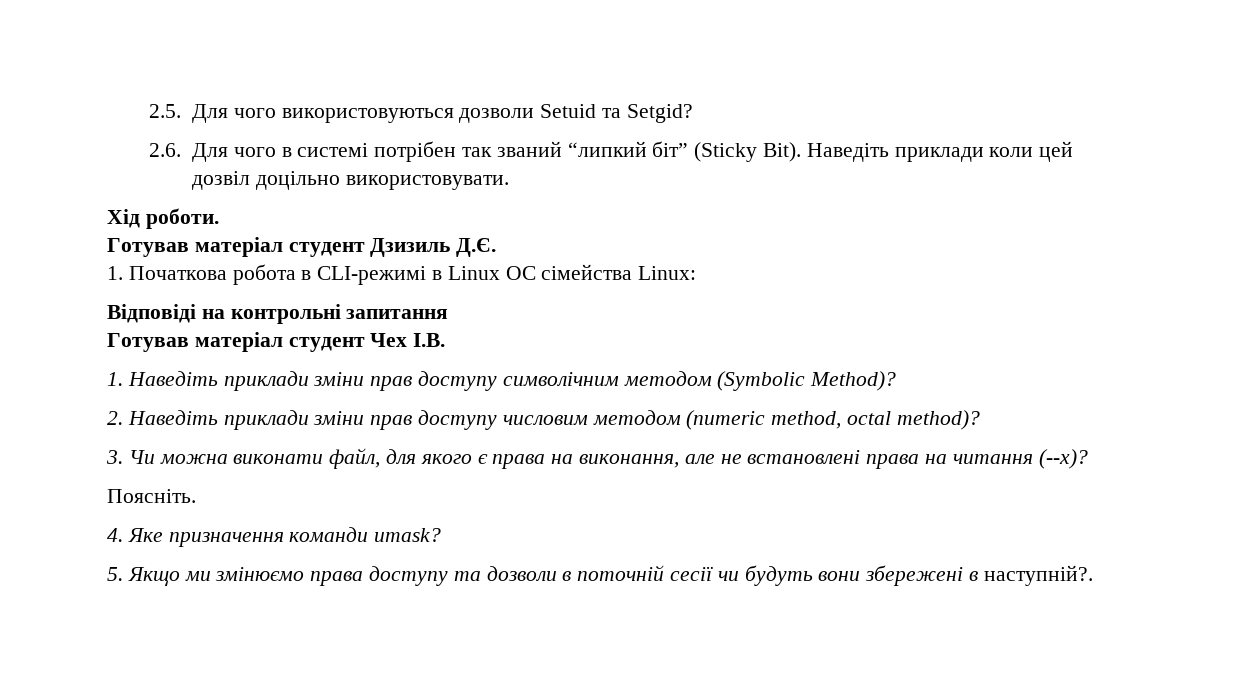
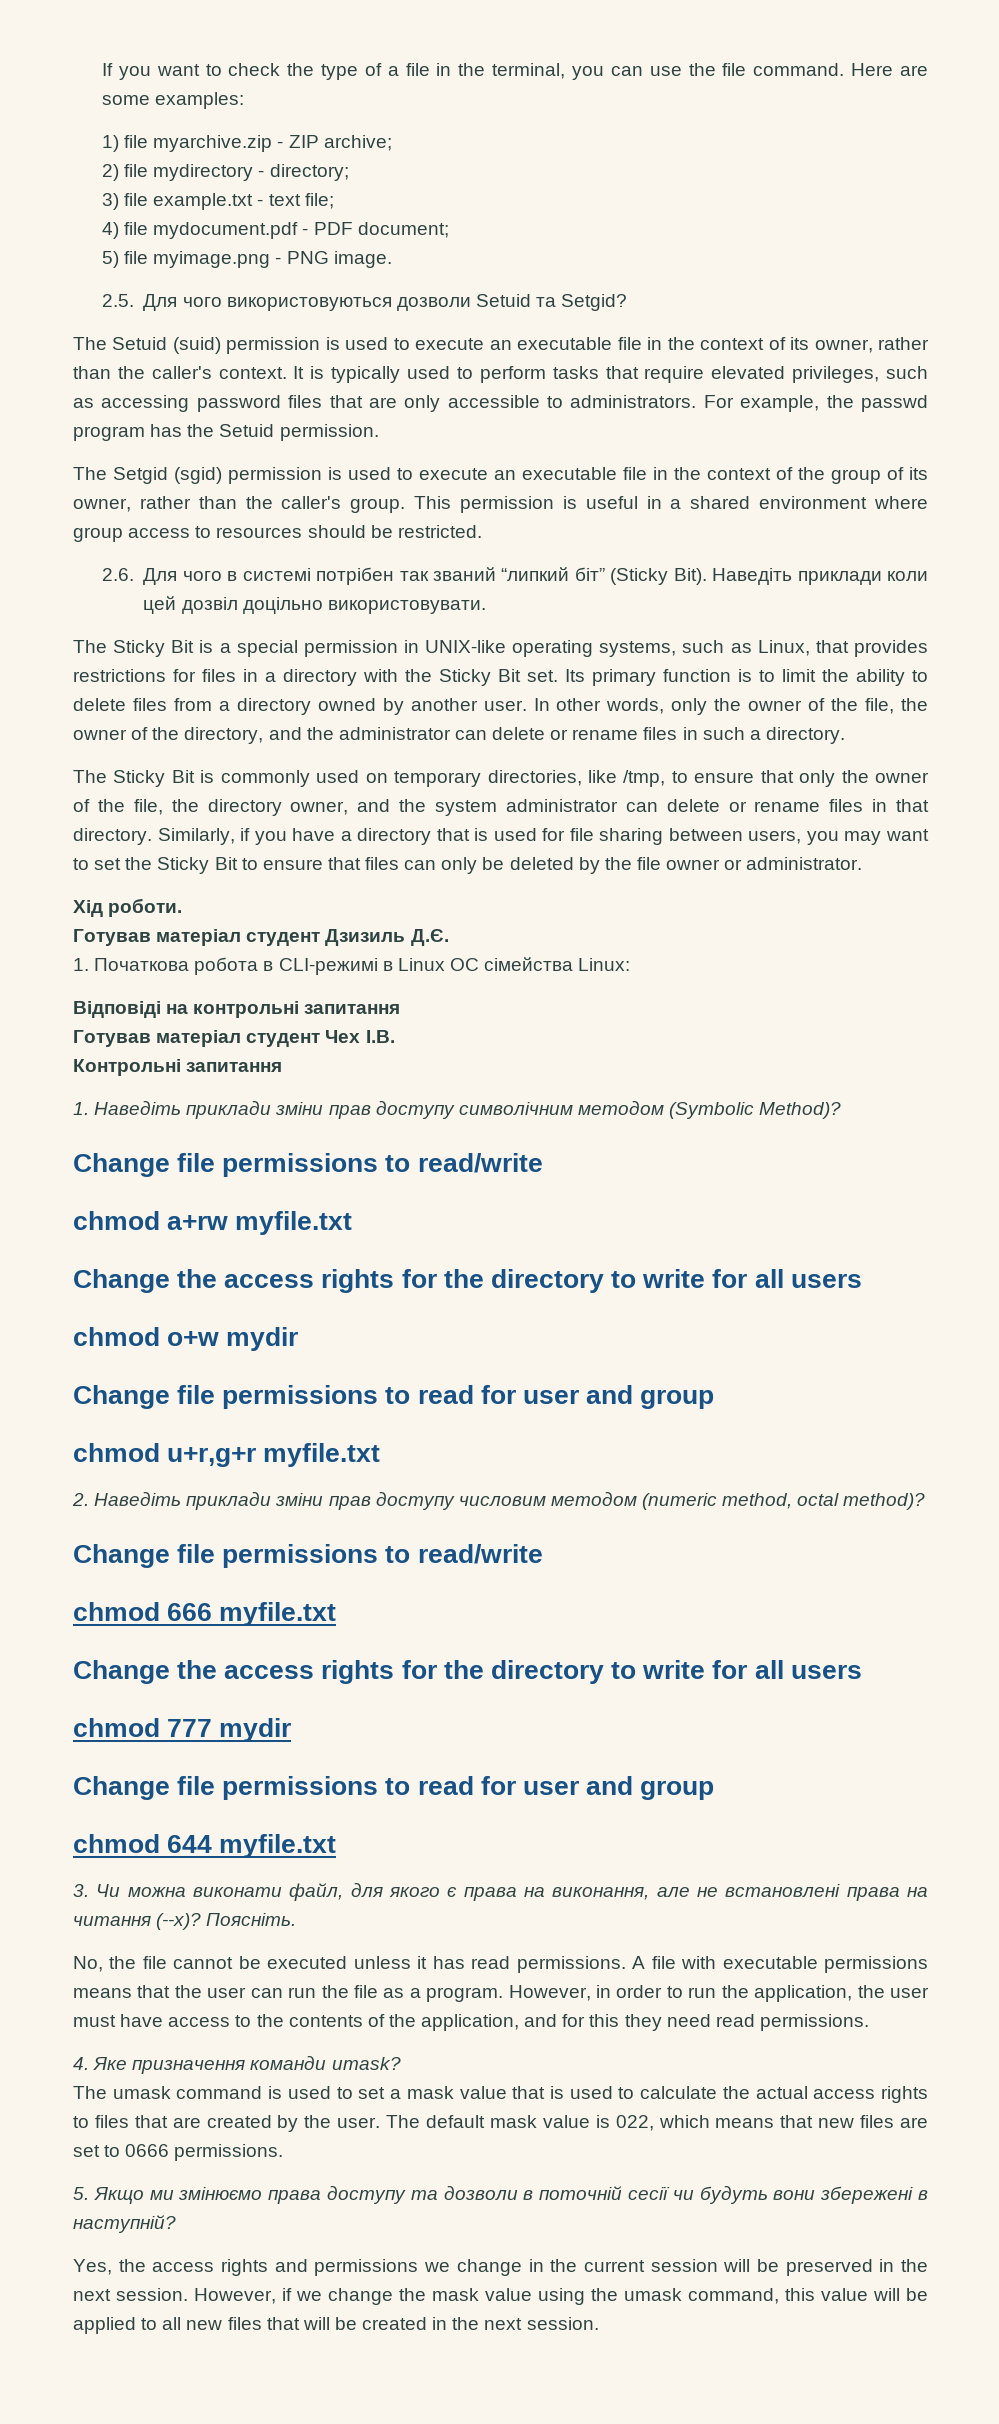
(149, 111) none -> [101,63,928,80] [101,92,245,109] [101,135,392,152] [101,164,349,181] [101,193,334,210] [101,222,449,239] [101,251,392,268] If you want to check the type of a file in the terminal, you can use the file command. Here are some examples: // 1) file myarchive.zip - ZIP archive; // 2) file mydirectory - directory; // 3) file example.txt - text file; // 4) file mydocument.pdf - PDF document; // 5) file myimage.png - PNG image. //
(693, 113) none -> [73,337,930,354] [73,366,929,383] [73,395,928,412] [73,424,379,441] [73,467,928,484] [73,496,929,513] [73,525,482,542] // The Setuid (suid) permission is used to execute an executable file in the context of its owner, rather than the caller's context. It is typically used to perform tasks that require elevated privileges, such as accessing password files that are only accessible to administrators. For example, the passwd program has the Setuid permission. // The Setgid (sgid) permission is used to execute an executable file in the context of the group of its owner, rather than the caller's group. This permission is useful in a shared environment where group access to resources should be restricted.
(509, 182) none -> [73,640,928,657] [73,669,928,686] [73,698,929,715] [73,727,845,744] [73,770,929,787] [73,799,929,816] [73,828,929,845] [73,857,863,874] // The Sticky Bit is a special permission in UNIX-like operating systems, such as Linux, that provides restrictions for files in a directory with the Sticky Bit set. Its primary function is to limit the ability to delete files from a directory owned by another user. In other words, only the owner of the file, the owner of the directory, and the administrator can delete or rename files in such a directory. // The Sticky Bit is commonly used on temporary directories, like /tmp, to ensure that only the owner of the file, the directory owner, and the system administrator can delete or rename files in that directory. Similarly, if you have a directory that is used for file sharing between users, you may want to set the Sticky Bit to ensure that files can only be deleted by the file owner or administrator.
(446, 340) none -> [73,1059,283,1076] // Контрольні запитання
(897, 381) none -> [73,1153,543,1177] [73,1211,353,1235] [73,1269,862,1293] [73,1327,299,1351] [73,1385,715,1409] [73,1443,381,1467] // Change file permissions to read/write // chmod a+rw myfile.txt // Change the access rights for the directory to write for all users // chmod o+w mydir // Change file permissions to read for user and group // chmod u+r,g+r myfile.txt
(980, 420) none -> [73,1544,543,1568] [73,1602,337,1626] [73,1660,862,1684] [73,1718,292,1742] [73,1776,715,1800] [73,1834,337,1858] // Change file permissions to read/write // chmod 666 myfile.txt // Change the access rights for the directory to write for all users // chmod 777 mydir // Change file permissions to read for user and group // chmod 644 myfile.txt
[107,489,196,503] // Поясніть. -> [206,1912,297,1926] [73,1956,928,1973] [73,1985,930,2002] [73,2014,869,2031] Поясніть. // No, the file cannot be executed unless it has read permissions. A file with executable permissions means that the user can run the file as a program. However, in order to run the application, the user must have access to the contents of the application, and for this they need read permissions.
(442, 535) none -> [73,2086,928,2103] [73,2115,929,2132] [73,2144,284,2161] // The umask command is used to set a mask value that is used to calculate the actual access rights to files that are created by the user. The default mask value is 022, which means that new files are set to 0666 permissions.
[983,565,1093,586] наступній?. -> [73,2215,176,2233] [73,2259,928,2276] [73,2288,928,2305] [73,2317,599,2334] наступній? // Yes, the access rights and permissions we change in the current session will be preserved in the next session. However, if we change the mask value using the umask command, this value will be applied to all new files that will be created in the next session.

